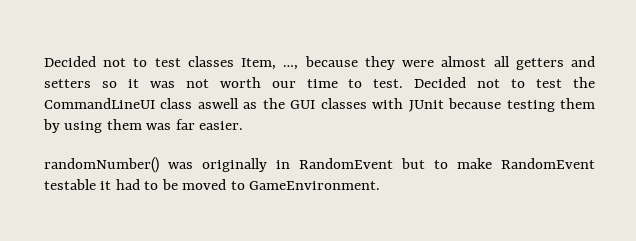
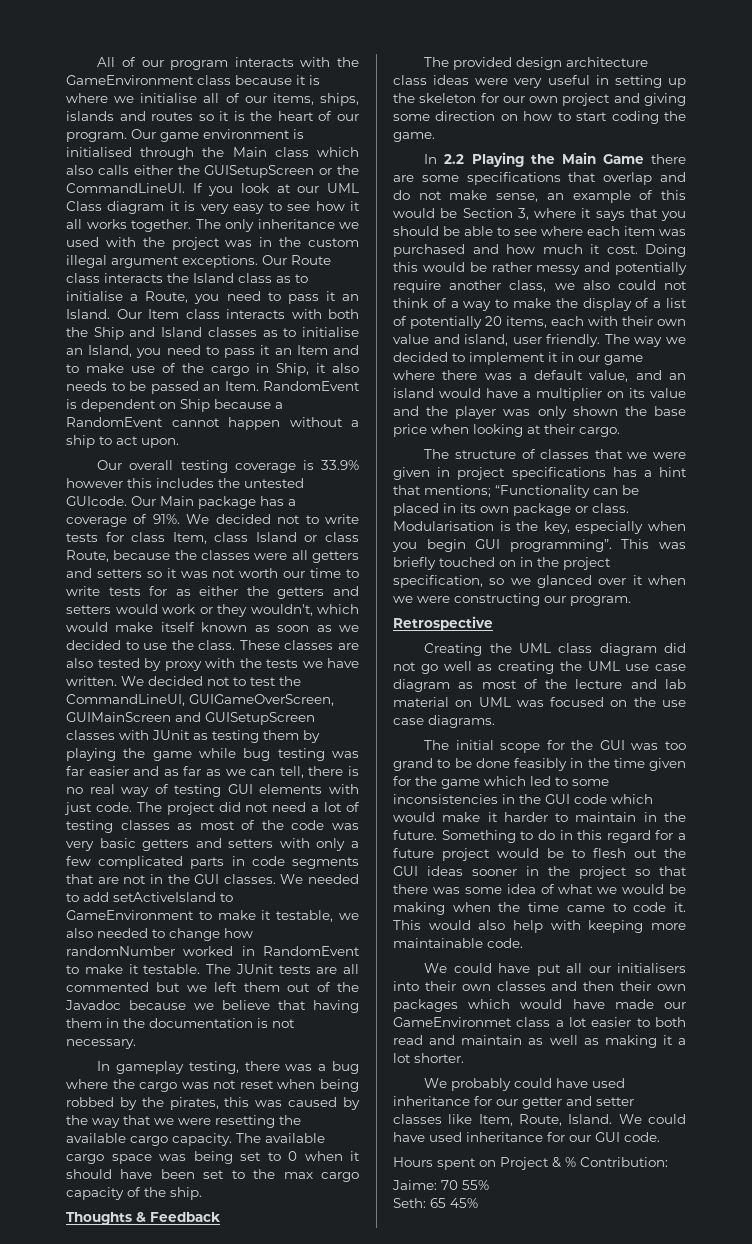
[44,56,487,70] Decided not to test classes Item, …, because they were almost -> [97,57,359,70] [66,75,320,85] [66,93,359,106] [66,111,359,121] [66,129,304,142] [66,147,359,160] [66,165,359,178] [66,183,359,196] [66,201,361,214] [66,219,359,232] [66,237,359,250] [66,255,331,268] [66,273,308,283] [66,291,359,304] [66,309,359,319] [66,327,359,340] [66,345,360,358] [66,363,359,376] [66,381,360,394] [66,399,283,412] [66,417,359,430] [66,435,179,448] [97,460,359,473] [66,478,304,488] [66,496,296,509] [66,514,359,527] [66,532,360,544] [66,550,288,562] All of our program interacts with the GameEnvironment class because it is where we initialise all of our items, ships, islands and routes so it is the heart of our program. Our game environment is initialised through the Main class which also calls either the GUISetupScreen or the CommandLineUI. If you look at our UML Class diagram it is very easy to see how it all works together. The only inheritance we used with the project was in the custom illegal argument exceptions. Our Route class interacts the Island class as to initialise a Route, you need to pass it an Island. Our Item class interacts with both the Ship and Island classes as to initialise an Island, you need to pass it an Item and to make use of the cargo in Ship, it also needs to be passed an Item. RandomEvent is dependent on Ship because a RandomEvent cannot happen without a ship to act upon. // Our overall testing coverage is 33.9% however this includes the untested GUIcode. Our Main package has a coverage of 91%. We decided not to write tests for class Item, class Island or class Route, because the classes were
[373,77,596,88] [44,98,316,109] test. Decided not to test the CommandLineUI class aswell as the GUI -> [66,586,359,599] [66,604,359,617] [66,622,359,632] [66,640,359,650] [66,658,359,671] [66,676,301,686] [66,694,334,706] [66,712,315,725] write tests for as either the getters and setters would work or they wouldn't, which would make itself known as soon as we decided to use the class. These classes are also tested by proxy with the tests we have written. We decided not to test the CommandLineUI, GUIGameOverScreen, GUIMainScreen and GUISetupScreen
[448,98,502,109] because -> [193,733,208,740] as
[64,119,244,133] [44,157,267,173] using them was far easier. // randomNumber() was originally -> [66,748,359,761] [66,766,359,778] [66,784,359,797] [64,802,360,815] [66,820,359,833] [66,838,359,851] [66,856,359,869] [66,874,359,884] [66,892,233,902] [66,910,360,922] [66,928,253,941] [66,946,234,956] playing the game while bug testing was far easier and as far as we can tell, there is no real way of testing GUI elements with just code. The project did not need a lot of testing classes as most of the code was very basic getters and setters with only a few complicated parts in code segments that are not in the GUI classes. We needed to add setActiveIsland to GameEnvironment to make it testable, we also needed to change how randomNumber worked
[401,158,595,169] [44,179,381,190] but to make RandomEvent testable it had to be moved to GameEnvironment. -> [66,964,359,974] [66,982,359,992] [65,1000,359,1013] [66,1018,295,1028] [66,1039,136,1049] [97,1061,359,1074] [66,1079,360,1092] [66,1097,360,1110] [66,1115,301,1128] [66,1133,325,1146] [66,1151,360,1164] [66,1169,359,1182] [66,1187,202,1200] [66,1212,220,1225] [424,57,649,70] [393,75,686,88] [393,93,686,106] [393,111,686,124] [393,132,435,142] [424,152,686,167] [393,172,686,185] [393,190,686,203] [393,208,686,221] [393,226,686,236] [393,244,686,257] [393,262,687,275] [393,280,687,293] [393,298,687,311] [393,316,686,329] [393,334,686,347] [393,352,643,365] [393,370,686,382] [393,388,686,401] [393,406,686,419] [393,424,620,437] [424,449,686,459] [393,467,687,480] [393,485,639,498] [393,503,629,516] [393,521,686,534] [392,539,686,552] [393,557,611,570] [393,575,686,588] [393,593,631,606] [393,616,493,631] [424,643,686,656] [393,661,686,674] [393,679,686,692] [393,697,686,707] [393,715,495,728] [424,740,686,753] [393,758,686,771] [393,776,609,789] [393,794,653,804] [393,812,686,822] [393,830,686,843] [393,848,686,861] [393,866,687,879] [393,884,686,894] [393,902,686,915] [393,920,686,933] [393,938,523,948] [424,963,686,976] [393,981,686,991] [393,999,686,1012] [393,1017,686,1027] [393,1035,686,1048] [393,1053,464,1063] [424,1078,626,1091] [393,1096,634,1109] [393,1114,686,1126] [393,1132,660,1142] [393,1157,668,1170] [392,1180,489,1190] [393,1198,478,1208] to make it testable. The JUnit tests are all commented but we left them out of the Javadoc because we believe that having them in the documentation is not necessary. // In gameplay testing, there was a bug where the cargo was not reset when being robbed by the pirates, this was caused by the way that we were resetting the available cargo capacity. The available cargo space was being set to 0 when it should have been set to the max cargo capacity of the ship. // Thoughts & Feedback // The provided design architecture class ideas were very useful in setting up the skeleton for our own project and giving some direction on how to start coding the game. // In 2.2 Playing the Main Game there are some specifications that overlap and do not make sense, an example of this would be Section 3, where it says that you should be able to see where each item was purchased and how much it cost. Doing this would be rather messy and potentially require another class, we also could not think of a way to make the display of a list of potentially 20 items, each with their own value and island, user friendly. The way we decided to implement it in our game where there was a default value, and an island would have a multiplier on its value and the player was only shown the base price when looking at their cargo. // The structure of classes that we were given in project specifications has a hint that mentions; “Functionality can be placed in its own package or class. Modularisation is the key, especially when you begin GUI programming”. This was briefly touched on in the project specification, so we glanced over it when we were constructing our program. // Retrospective // Creating the UML class diagram did not go well as creating the UML use case diagram as most of the lecture and lab material on UML was focused on the use case diagrams. // The initial scope for the GUI was too grand to be done feasibly in the time given for the game which led to some inconsistencies in the GUI code which would make it harder to maintain in the future. Something to do in this regard for a future project would be to flesh out the GUI ideas sooner in the project so that there was some idea of what we would be making when the time came to code it. This would also help with keeping more maintainable code. // We could have put all our initialisers into their own classes and then their own packages which would have made our GameEnvironmet class a lot easier to both read and maintain as well as making it a lot shorter. // We probably could have used inheritance for our getter and setter classes like Item, Route, Island. We could have used inheritance for our GUI code. // Hours spent on Project & % Contribution: // Jaime: 70 55% // Seth: 65 45%

